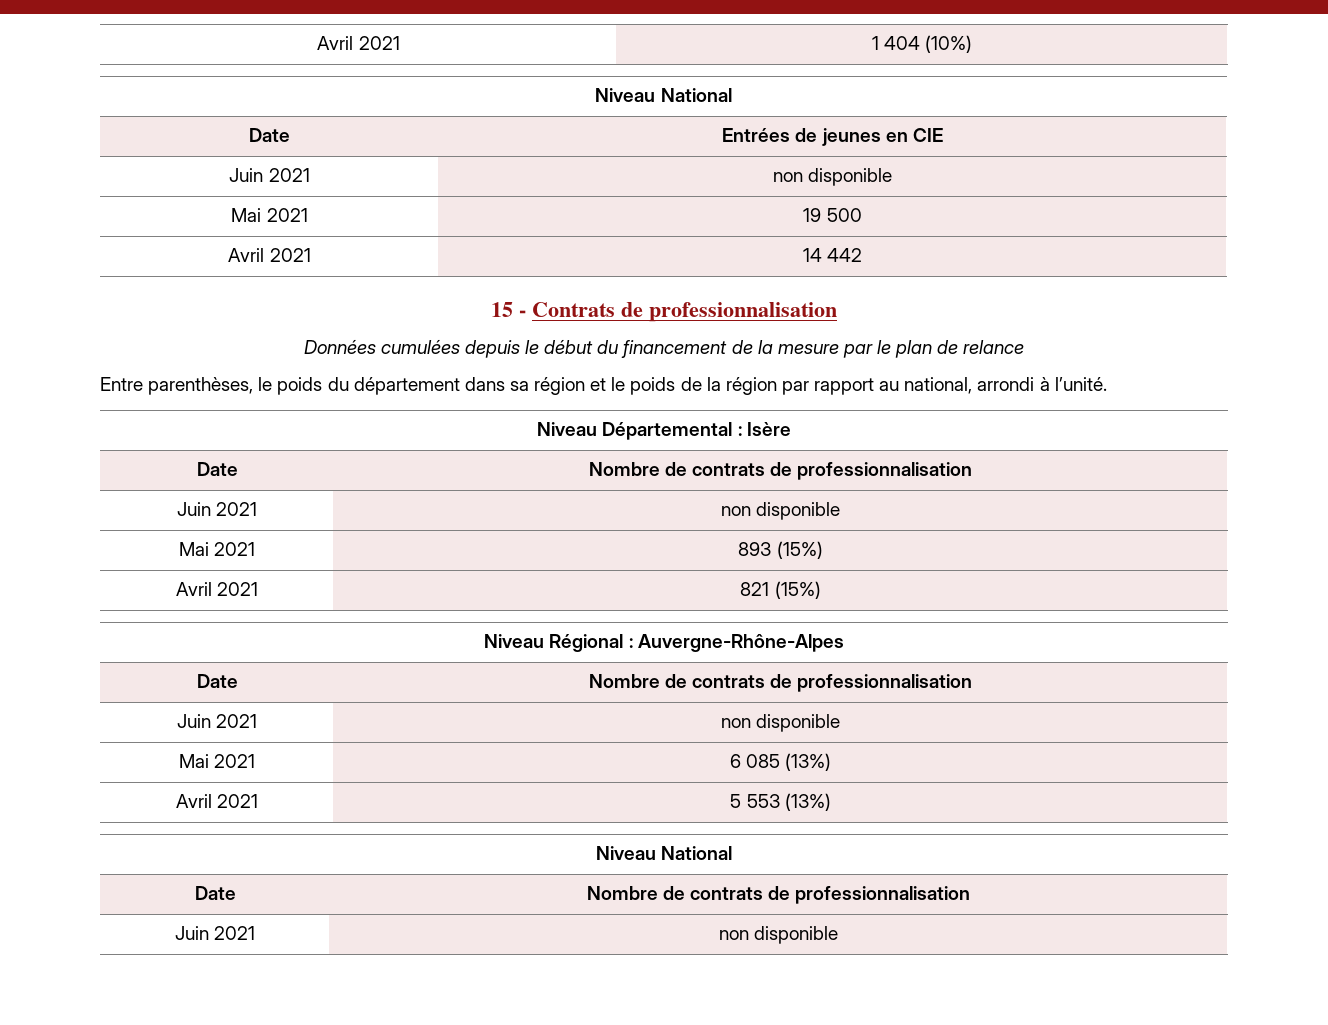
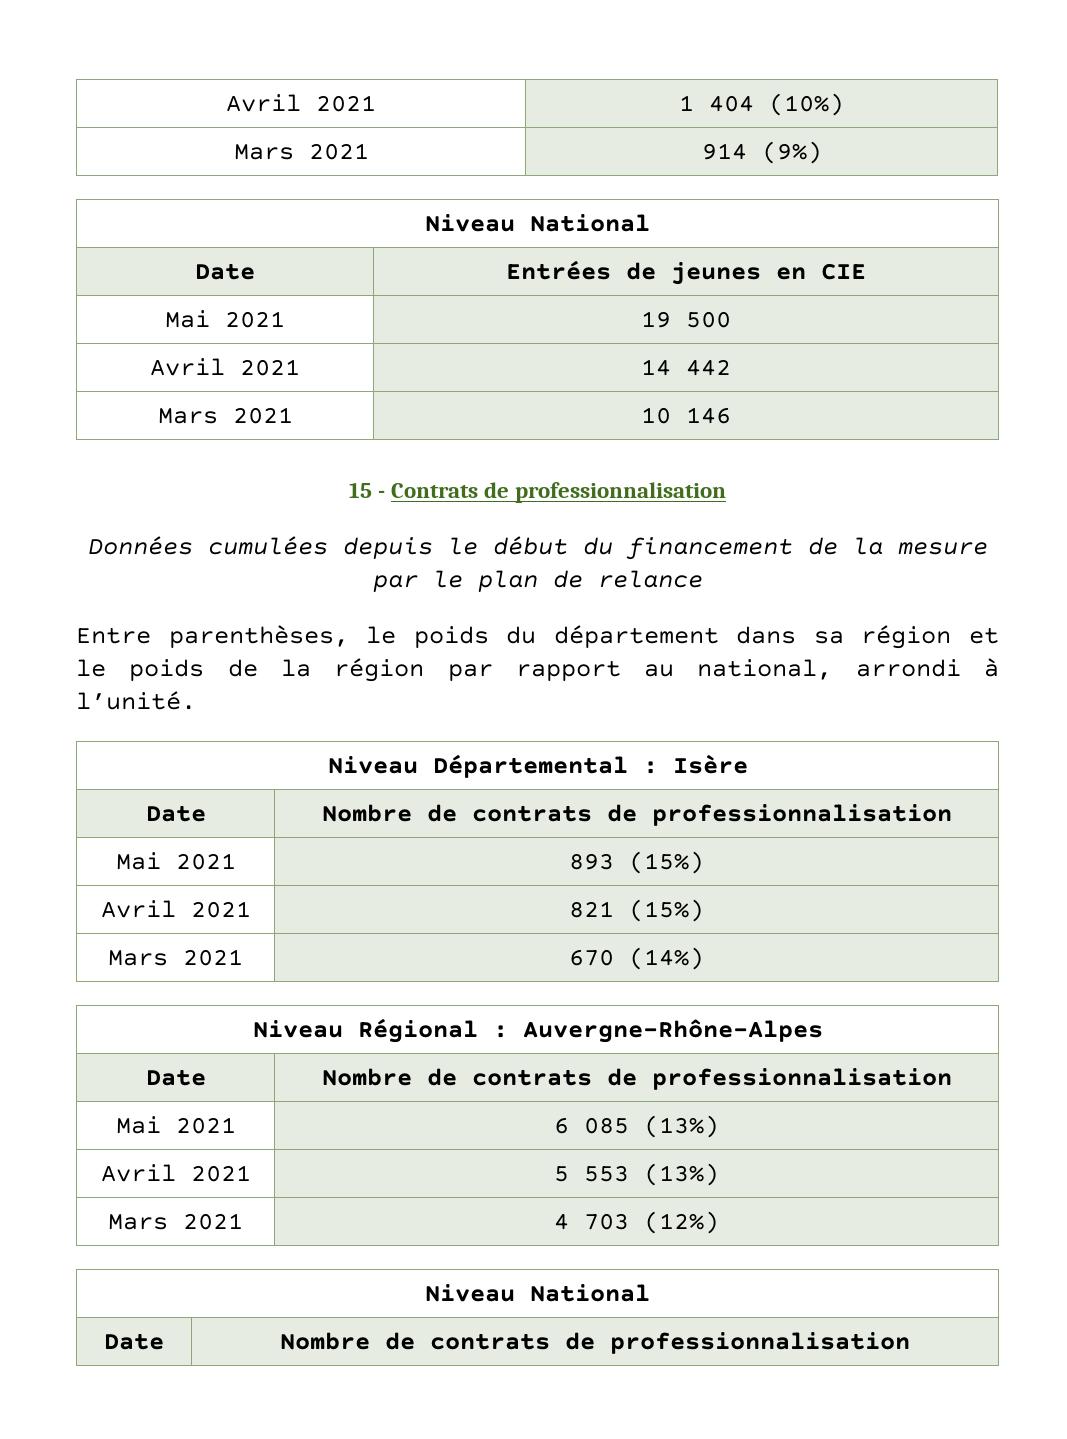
(973, 44) none -> [233,143,369,160] [701,141,822,164] // Mars 2021 | 914 (9%)
[229,168,310,182] [772,168,893,186] // Juin 2021 | non disponible -> (866, 271) none
(863, 255) none -> [157,407,293,424] [641,407,731,424] // Mars 2021 | 10 146
[176,502,258,516] [720,502,841,520] // Juin 2021 | non disponible -> (952, 815) none
(821, 590) none -> [108,949,243,966] [569,947,704,970] // Mars 2021 | 670 (14%)
[176,714,258,728] [720,714,841,732] // Juin 2021 | non disponible -> (952, 1079) none
(831, 802) none -> [108,1213,243,1230] [554,1211,719,1234] // Mars 2021 | 4 703 (12%)
[174,926,256,940] [718,926,839,944] // Juin 2021 | non disponible -> (910, 1343) none

